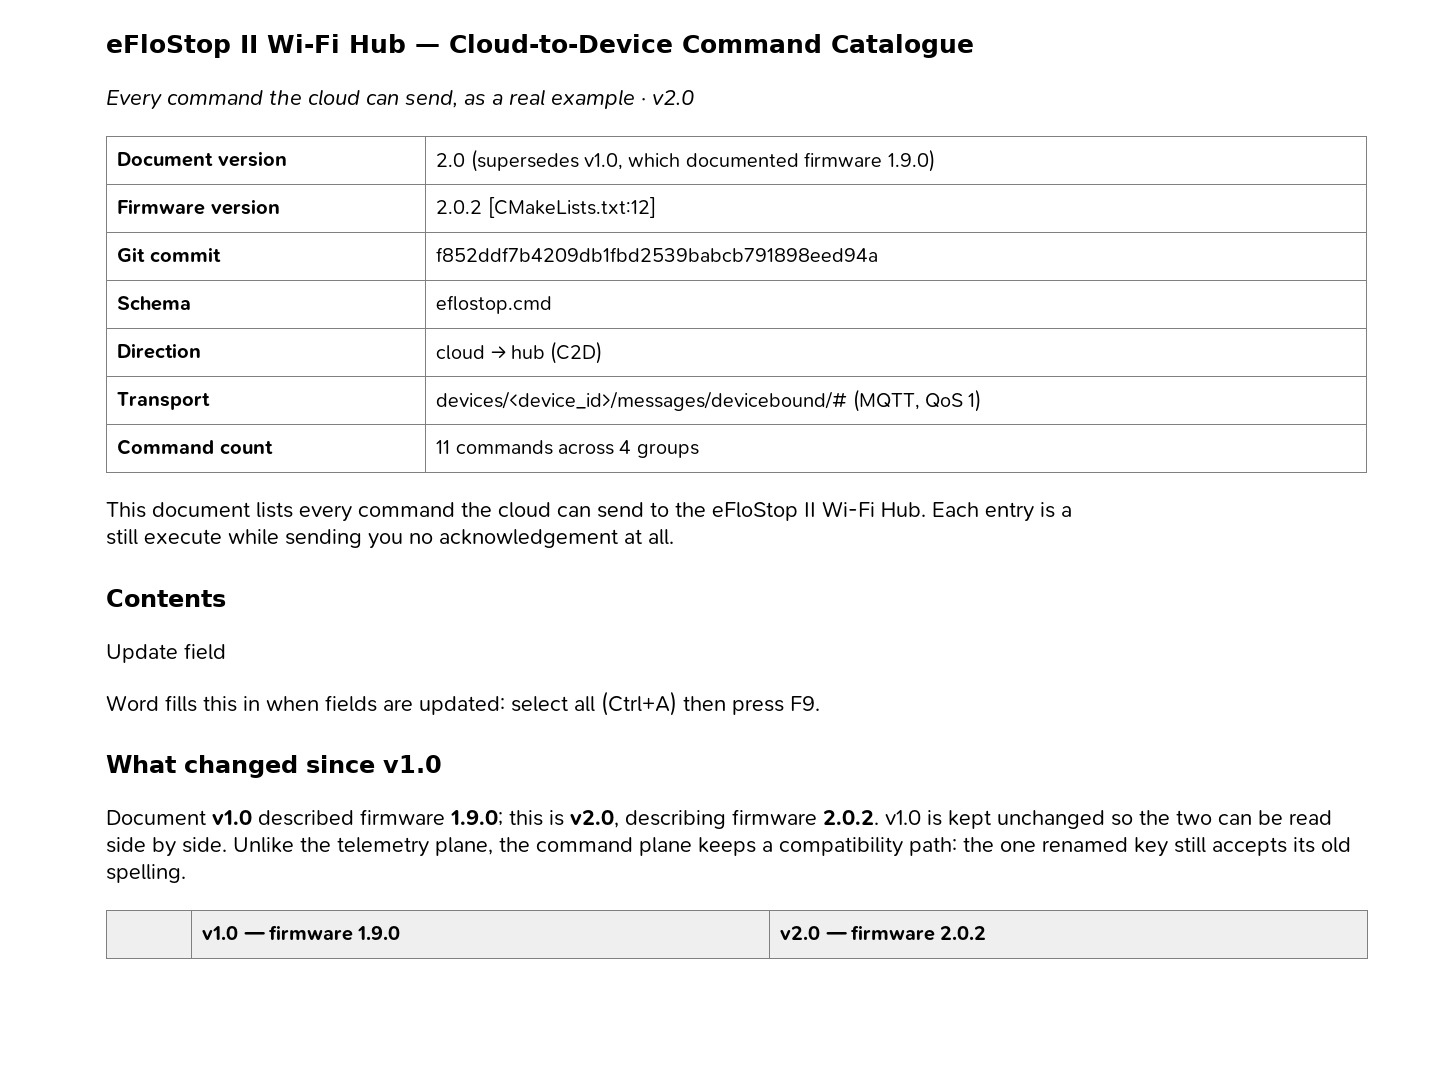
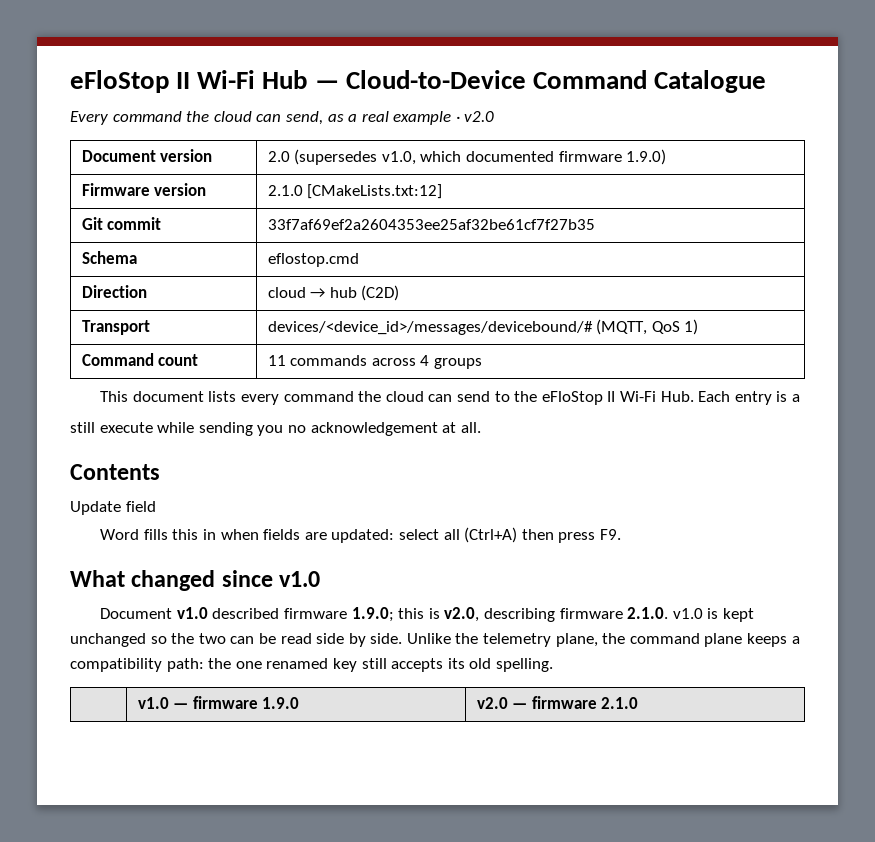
[436,200,483,214] 2.0.2 -> [267,185,303,196] 2.1.0
[436,247,879,262] f852ddf7b4209db1fbd2539babcb791898eed94a -> [267,219,595,230] 33f7af69ef2a2604353ee25af32be61cf7f27b35
[823,810,879,825] 2.0.2. -> [627,607,669,619] 2.1.0.
[940,926,987,940] 2.0.2 -> [601,697,639,709] 2.1.0

